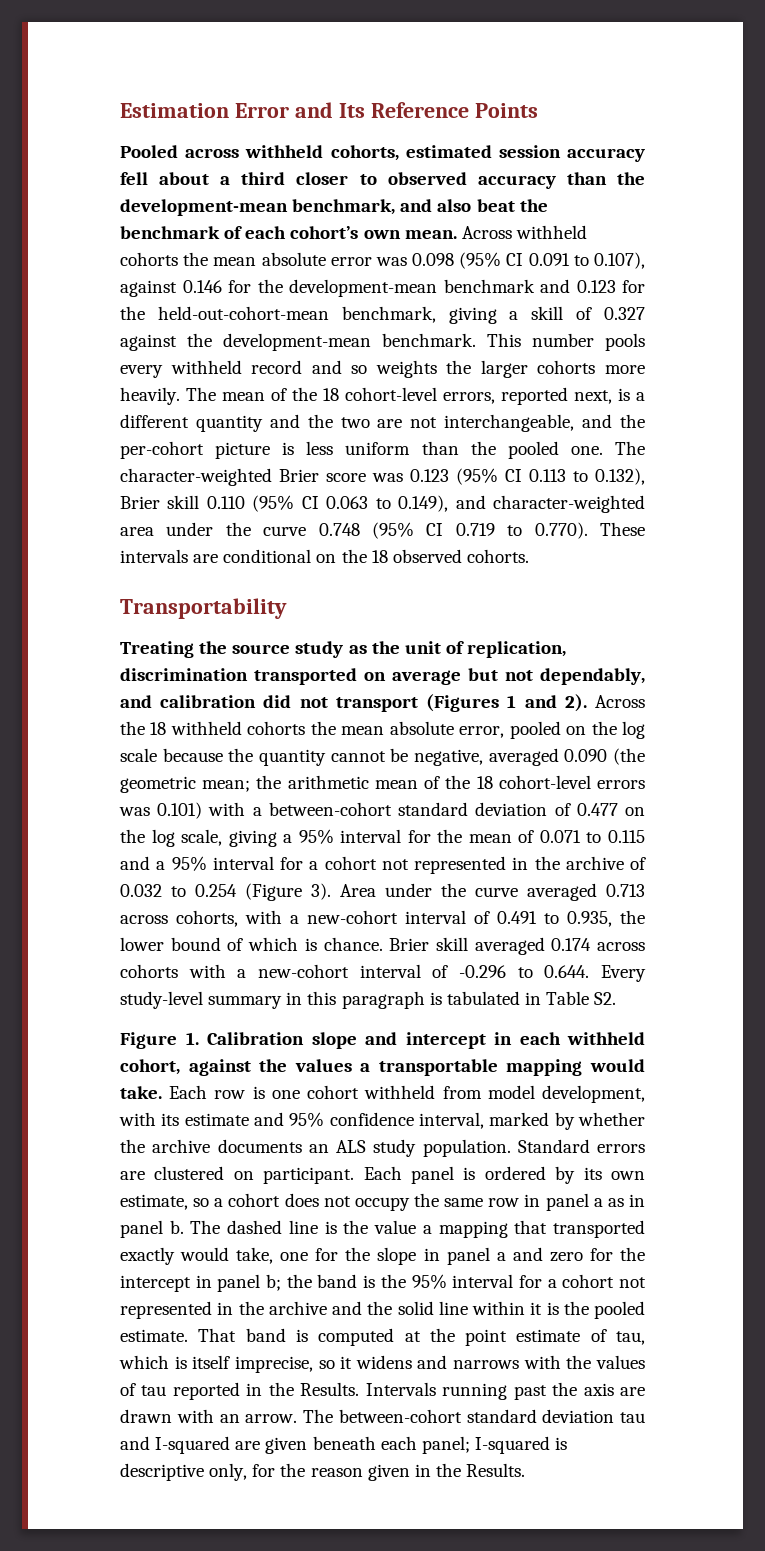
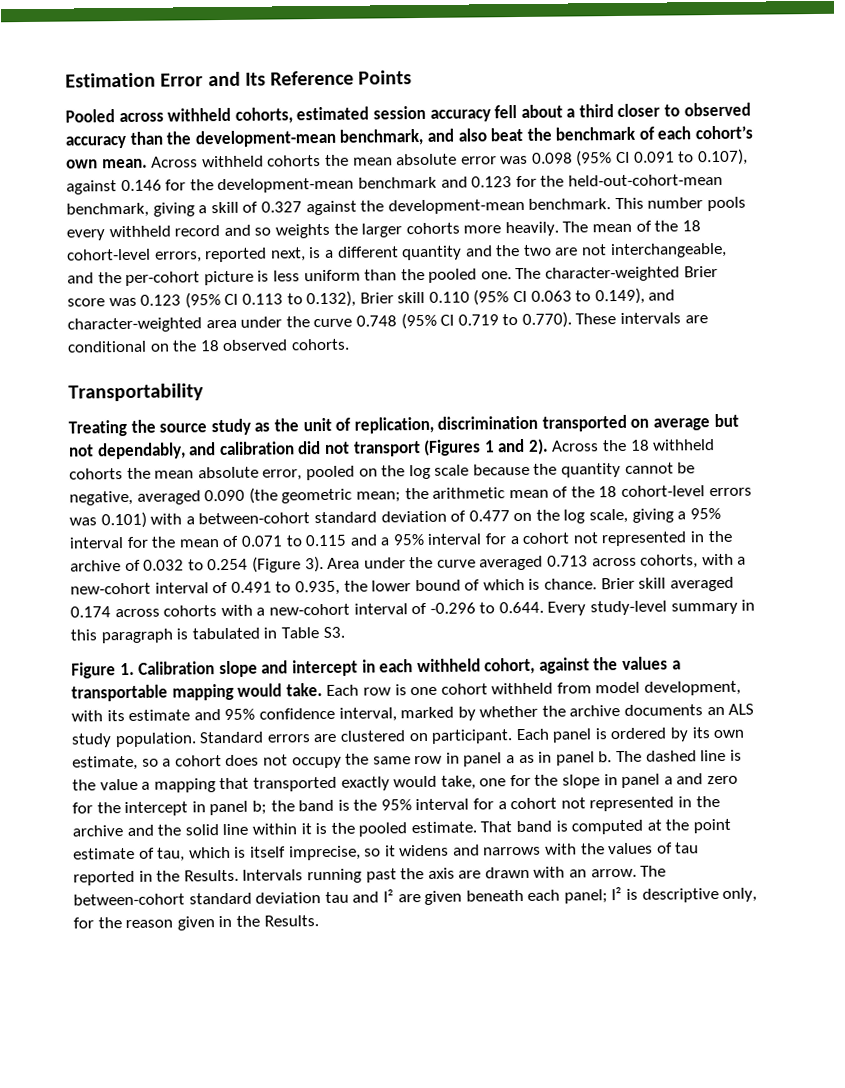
[594,992,617,1005] S2. -> [322,626,345,639] S3.
[155,1436,231,1454] I-squared -> [382,889,394,903] I²
[474,1436,550,1454] I-squared -> [611,886,623,901] I²

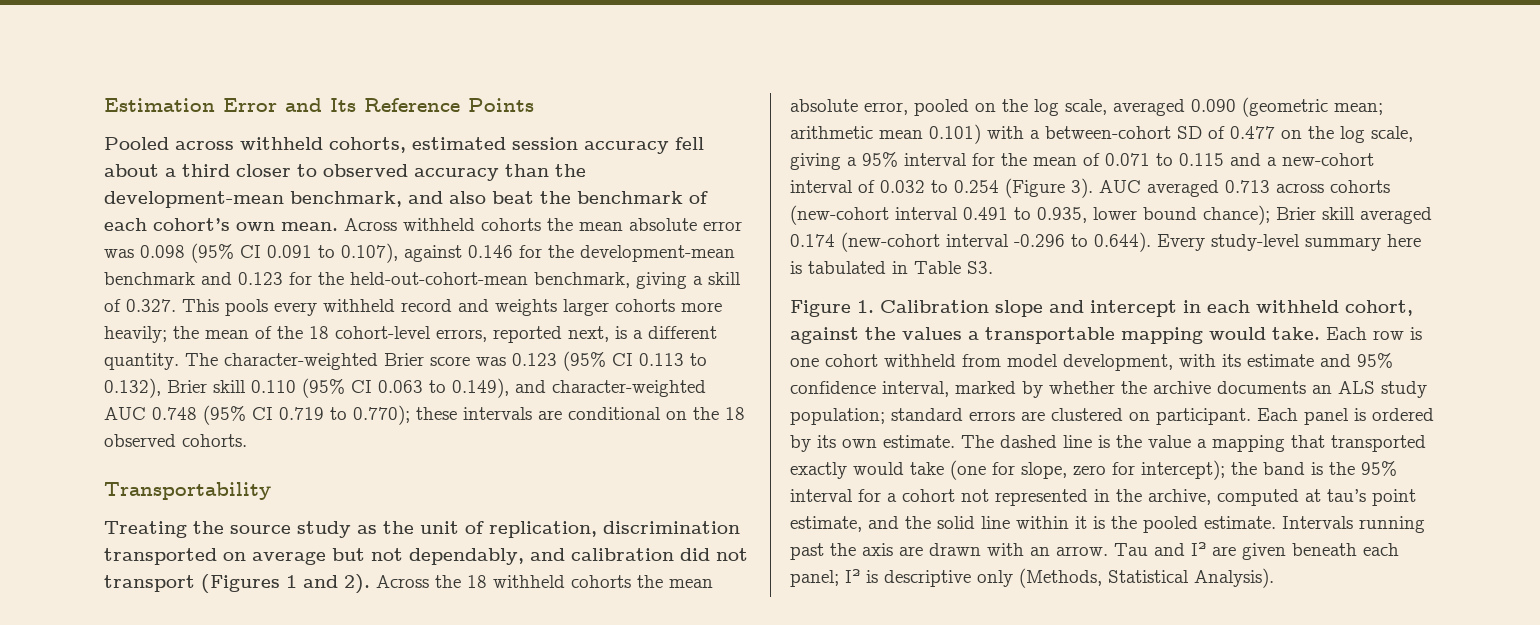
[260,197,704,216] 0.327 against the development-mean benchmark. This number -> [126,299,219,312] 0.327. This
[254,223,358,239] so weights the -> [495,299,557,316] weights
[504,221,589,237] heavily. The -> [104,326,199,343] heavily; the
[401,242,727,261] [67,268,512,286] quantity and the two are not interchangeable, and the per-cohort picture is less uniform than the pooled one. -> [104,353,179,370] quantity.
[205,316,353,329] area under the curve -> [104,407,146,420] AUC
[521,311,617,328] 0.770). These -> [353,405,457,425] 0.770); these
[434,462,696,478] [69,485,752,506] [69,517,97,526] scale because the quantity cannot be negative, averaged 0.090 (the geometric mean; the arithmetic mean of the 18 cohort-level errors was -> [1065,97,1383,117] [790,126,923,139] scale, averaged 0.090 (geometric mean; arithmetic mean
[313,510,447,524] standard deviation -> [1177,126,1202,139] SD
[392,530,732,547] [70,560,121,572] 95% interval for a cohort not represented in the archive -> [1282,153,1374,166] [790,180,853,193] new-cohort interval
[327,553,747,571] [70,581,229,595] Area under the curve averaged 0.713 across cohorts, with a new-cohort interval of -> [1099,180,1390,197] [790,205,958,225] AUC averaged 0.713 across cohorts (new-cohort interval
[343,580,368,592] the -> (1087, 215) none
[464,576,734,592] [70,602,428,618] of which is chance. Brier skill averaged 0.174 across cohorts with a new-cohort interval of -> [1203,205,1432,225] [790,232,1009,252] chance); Brier skill averaged 0.174 (new-cohort interval
[498,601,544,614] 0.644. -> [1094,232,1151,252] 0.644).
[741,599,756,611] [70,628,173,644] in this paragraph -> [1387,234,1421,247] here
[114,731,265,748] population. Standard -> [790,408,963,425] population; standard
[72,751,613,771] estimate, so a cohort does not occupy the same row in panel a as in panel b. -> [883,435,955,448] estimate.
[440,773,739,790] [72,800,267,817] take, one for the slope in panel a and zero for the intercept in panel b; -> [910,460,1225,480] take (one for slope, zero for intercept);
[72,825,123,837] archive -> [1148,489,1416,506] [790,516,862,532] archive, computed at tau’s point estimate,
[480,818,732,835] [73,842,700,862] [73,869,239,886] That band is computed at the point estimate of tau, which is itself imprecise, so it widens and narrows with the values of tau reported in the Results. -> (1276, 522) none
[640,865,667,877] [73,891,349,906] The between-cohort standard deviation tau -> [1114,543,1148,556] Tau
[722,887,758,902] [73,915,319,931] only, for the reason given in the Results. -> [977,568,1274,588] only (Methods, Statistical Analysis).

